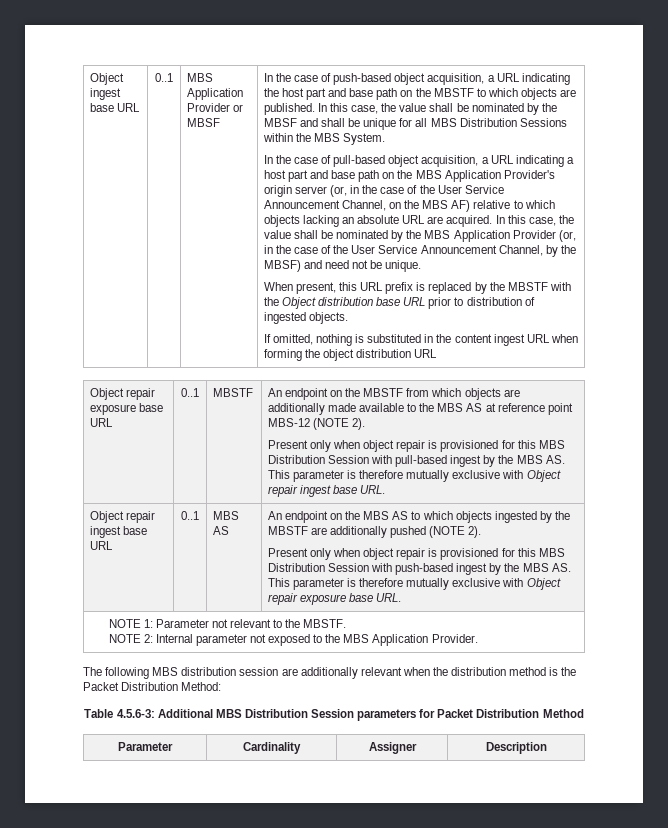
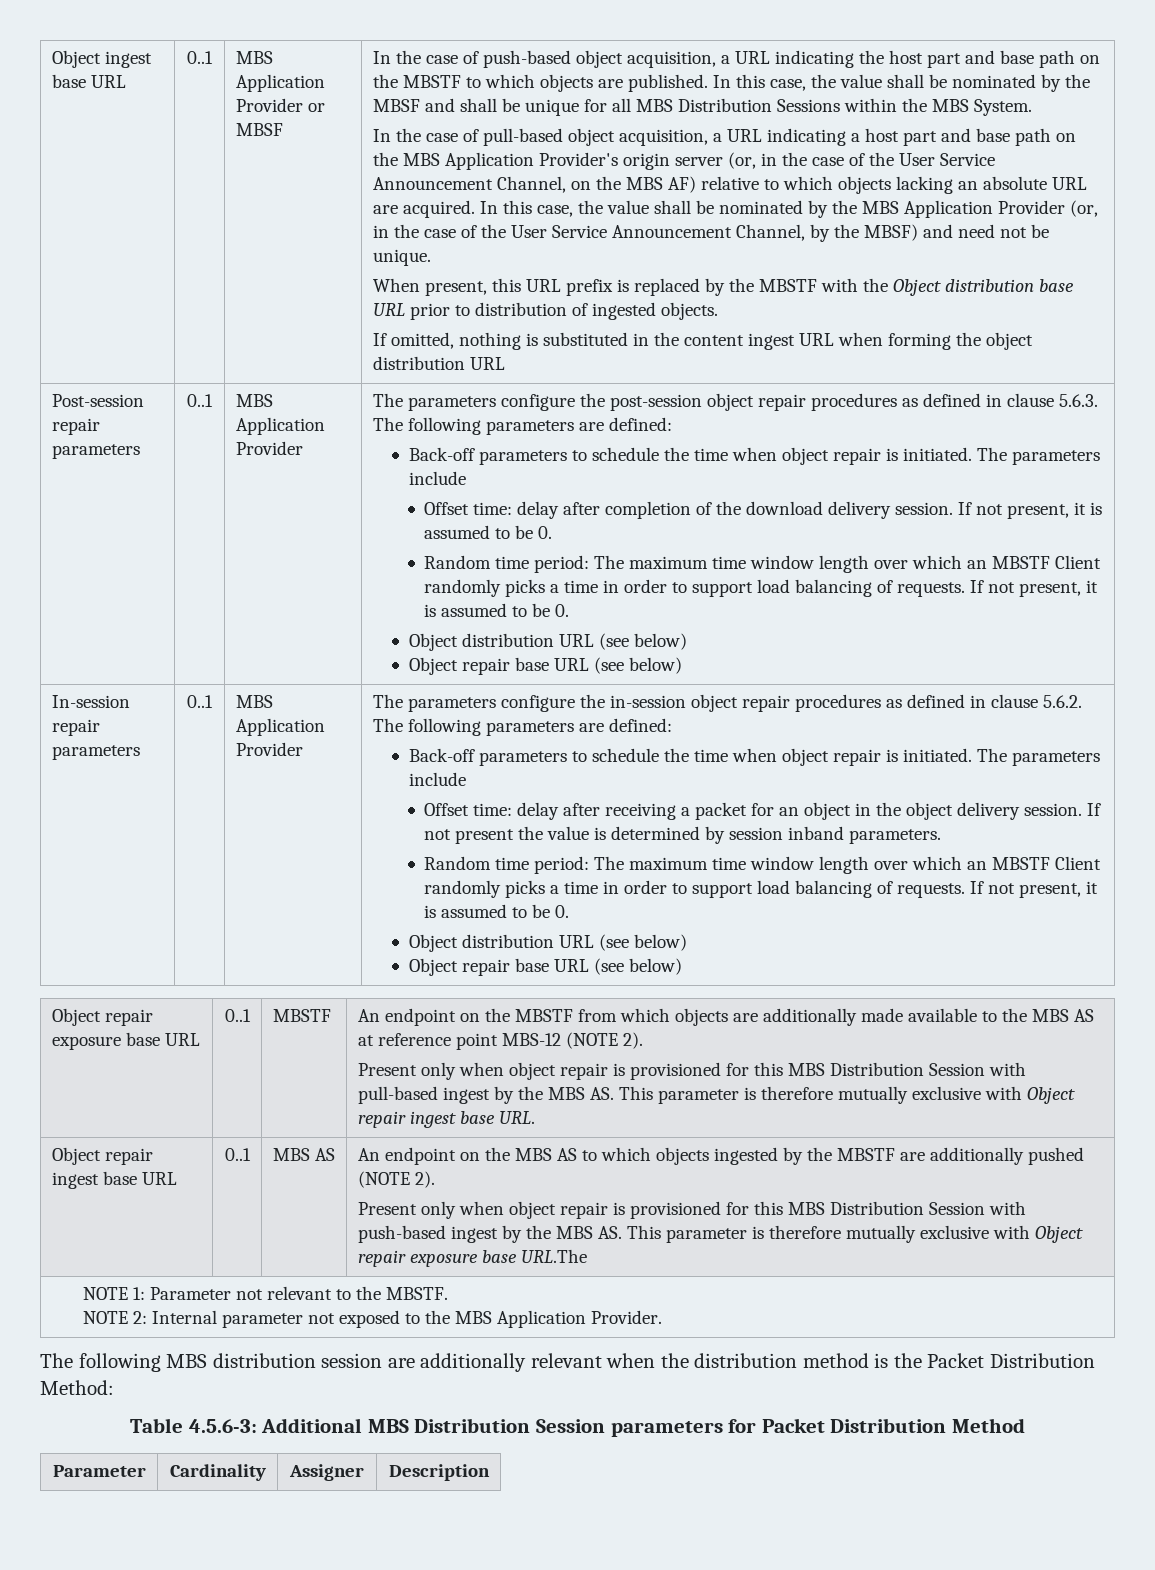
(438, 353) none -> [51,394,144,407] [51,418,100,435] [51,444,140,459] [187,394,213,407] [235,394,273,407] [235,417,325,435] [235,441,303,455] [372,393,1098,411] [372,417,672,435] [408,447,1100,465] [408,471,466,485] [424,501,1103,519] [424,525,553,539] [424,555,1102,573] [424,579,1099,597] [424,603,570,617] [408,633,687,651] [408,657,682,675] [51,695,130,708] [51,719,100,736] [51,745,140,760] [187,695,213,708] [235,695,273,708] [235,718,325,736] [235,742,303,756] [372,694,1082,712] [372,718,672,736] [408,748,1100,766] [408,772,466,786] [424,802,1102,820] [424,826,942,844] [424,856,1102,874] [424,880,1099,898] [424,904,570,918] [408,934,687,952] [408,958,682,976] // Post-session repair parameters | 0..1 | MBS Application Provider | The parameters configure the post-session object repair procedures as defined in clause 5.6.3. The following parameters are defined: // Back-off parameters to schedule the time when object repair is initiated. The parameters include // Offset time: delay after completion of the download delivery session. If not present, it is assumed to be 0. // Random time period: The maximum time window length over which an MBSTF Client randomly picks a time in order to support load balancing of requests. If not present, it is assumed to be 0. // Object distribution URL (see below) // Object repair base URL (see below) // In-session repair parameters | 0..1 | MBS Application Provider | The parameters configure the in-session object repair procedures as defined in clause 5.6.2. The following parameters are defined: // Back-off parameters to schedule the time when object repair is initiated. The parameters include // Offset time: delay after receiving a packet for an object in the object delivery session. If not present the value is determined by session inband parameters. // Random time period: The maximum time window length over which an MBSTF Client randomly picks a time in order to support load balancing of requests. If not present, it is assumed to be 0. // Object distribution URL (see below) // Object repair base URL (see below)
[376,593,402,602] URL. -> [520,1249,587,1263] URL.The

